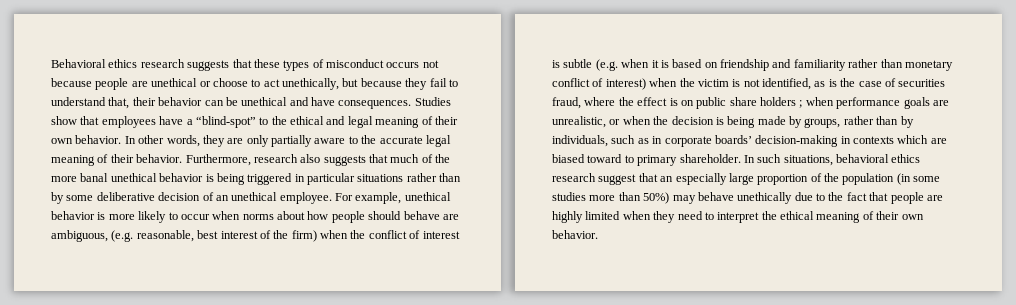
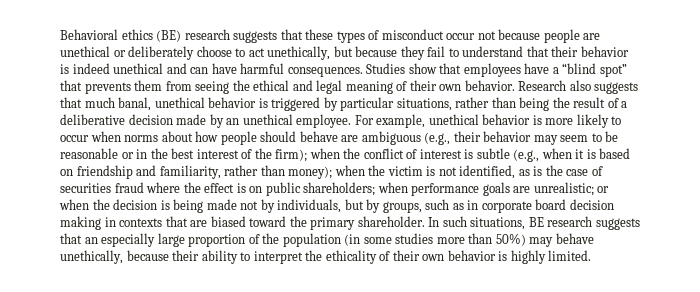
(138, 63) none -> [156,30,182,42] (BE)
[386,62,420,68] occurs -> [446,33,476,40] occur
(211, 84) none -> [128,46,195,60] deliberately
[108,97,335,109] that, their behavior can be unethical and have -> [526,46,629,57] [60,63,285,74] that their behavior is indeed unethical and can have harmful
[195,116,269,128] “blind-spot” to -> [562,63,627,77] [60,80,230,94] “blind spot” that prevents them from seeing
[124,135,451,147] [51,154,451,166] [51,173,462,185] [51,192,214,204] In other words, they are only partially aware to the accurate legal meaning of their behavior. Furthermore, research also suggests that much of the more banal unethical behavior is being triggered in particular situations rather than by some deliberative decision of -> [518,80,639,94] [60,97,628,111] [60,114,224,128] Research also suggests that much banal, unethical behavior is triggered by particular situations, rather than being the result of a deliberative decision made by
[51,230,194,242] ambiguous, (e.g. reasonable, -> [361,131,619,145] [60,148,168,159] ambiguous (e.g., their behavior may seem to be reasonable or in the
[291,230,317,242] firm) -> [275,149,308,162] firm);
[595,59,618,71] (e.g. -> [513,149,540,162] (e.g.,
[793,59,953,71] [552,78,646,90] familiarity rather than monetary conflict of interest) -> [159,165,333,179] familiarity, rather than money);
[552,97,581,109] fraud, -> [114,182,144,193] fraud
[729,97,803,108] share holders ; -> [303,182,376,196] shareholders;
[552,116,606,128] unrealistic, -> [533,182,594,196] unrealistic;
[789,116,914,128] [552,135,608,147] by groups, rather than by individuals, -> [240,199,422,213] not by individuals, but by groups,
[714,135,839,147] boards’ decision-making -> [535,199,614,210] [60,216,101,230] board decision making
[897,135,929,144] which -> [165,216,188,227] that
[624,155,634,163] to -> [289,216,307,227] the
[836,154,921,163] [552,173,637,185] behavioral ethics research suggest -> [528,216,640,230] BE research suggests
[737,192,943,204] [552,211,703,223] unethically due to the fact that people are highly limited when they need -> [60,250,238,264] unethically, because their ability
[780,211,924,223] [552,230,598,239] ethical meaning of their own behavior. -> [325,250,592,264] ethicality of their own behavior is highly limited.

